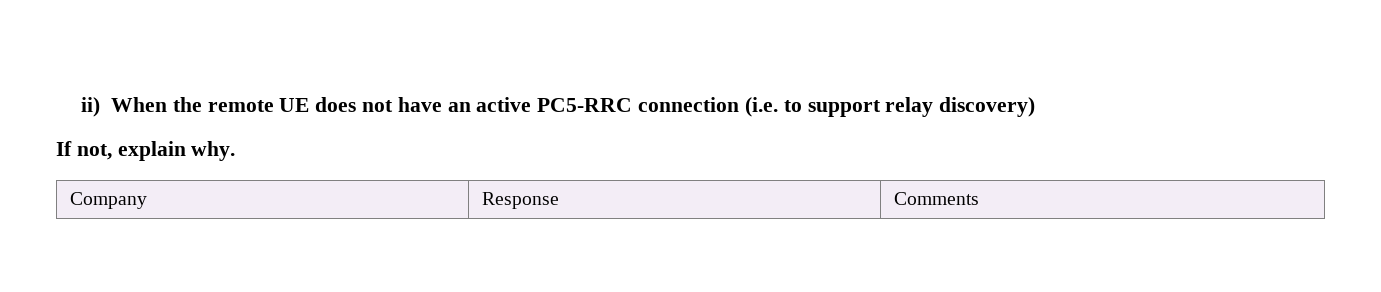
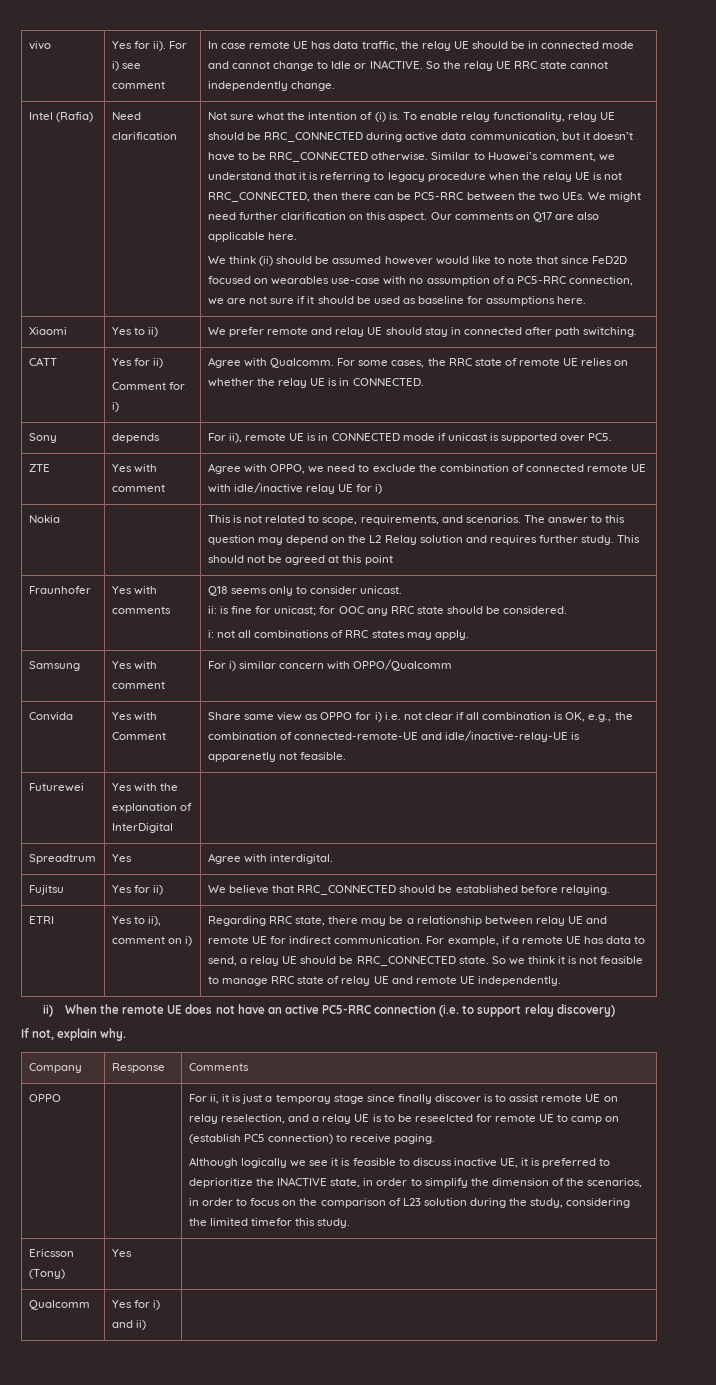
(81, 107) none -> [28,41,51,50] [111,41,188,51] [111,61,142,71] [111,81,165,89] [207,41,635,51] [207,60,609,71] [207,81,336,91] [28,112,94,122] [111,112,141,120] [111,132,177,140] [207,112,616,122] [207,132,633,142] [207,152,615,162] [207,172,623,182] [207,192,642,202] [207,212,600,222] [207,232,298,242] [207,256,628,266] [207,276,633,286] [207,296,587,306] [28,327,67,335] [111,327,159,337] [207,327,638,337] [28,357,57,366] [111,358,164,368] [111,382,186,390] [111,402,119,412] [207,357,629,368] [207,378,424,388] [28,433,57,443] [111,433,160,443] [207,433,613,443] [28,464,50,472] [111,464,158,473] [111,484,165,492] [207,463,647,474] [207,482,383,494] [28,515,60,523] [207,515,626,525] [207,535,641,545] [207,555,393,565] [28,586,91,594] [111,586,158,595] [111,606,171,614] [207,586,403,596] [207,606,568,616] [207,630,469,640] [28,661,80,671] [111,661,158,670] [111,681,165,689] [207,659,453,671] [28,712,73,721] [111,712,158,721] [111,732,166,740] [207,712,633,722] [207,730,581,742] [207,752,347,762] [28,783,84,792] [111,783,179,792] [111,803,193,813] [111,823,173,833] [28,854,96,864] [111,854,132,862] [207,853,334,864] [28,885,64,895] [111,885,164,895] [207,885,610,895] [28,916,54,924] [111,916,162,926] [111,936,193,946] [207,916,608,926] [207,936,646,946] [207,956,644,966] [207,976,561,986] vivo | Yes for ii). For i) see comment | In case remote UE has data traffic, the relay UE should be in connected mode and cannot change to Idle or INACTIVE. So the relay UE RRC state cannot independently change. // Intel (Rafia) | Need clarification | Not sure what the intention of (i) is. To enable relay functionality, relay UE should be RRC_CONNECTED during active data communication, but it doesn’t have to be RRC_CONNECTED otherwise. Similar to Huawei’s comment, we understand that it is referring to legacy procedure when the relay UE is not RRC_CONNECTED, then there can be PC5-RRC between the two UEs. We might need further clarification on this aspect. Our comments on Q17 are also applicable here. // We think (ii) should be assumed however would like to note that since FeD2D focused on wearables use-case with no assumption of a PC5-RRC connection, we are not sure if it should be used as baseline for assumptions here. // Xiaomi | Yes to ii) | We prefer remote and relay UE should stay in connected after path switching. // CATT | Yes for ii) // Comment for i) | Agree with Qualcomm. For some cases, the RRC state of remote UE relies on whether the relay UE is in CONNECTED. // Sony | depends | For ii), remote UE is in CONNECTED mode if unicast is supported over PC5. // ZTE | Yes with comment | Agree with OPPO, we need to exclude the combination of connected remote UE with idle/inactive relay UE for i) // Nokia | | This is not related to scope, requirements, and scenarios. The answer to this question may depend on the L2 Relay solution and requires further study. This should not be agreed at this point // Fraunhofer | Yes with comments | Q18 seems only to consider unicast. // ii: is fine for unicast; for OOC any RRC state should be considered. // i: not all combinations of RRC states may apply. // Samsung | Yes with comment | For i) similar concern with OPPO/Qualcomm // Convida | Yes with Comment | Share same view as OPPO for i) i.e. not clear if all combination is OK, e.g., the combination of connected-remote-UE and idle/inactive-relay-UE is apparenetly not feasible. // Futurewei | Yes with the explanation of InterDigital | // Spreadtrum | Yes | Agree with interdigital. // Fujitsu | Yes for ii) | We believe that RRC_CONNECTED should be established before relaying. // ETRI | Yes to ii), comment on i) | Regarding RRC state, there may be a relationship between relay UE and remote UE for indirect communication. For example, if a remote UE has data to send, a relay UE should be RRC_CONNECTED state. So we think it is not feasible to manage RRC state of relay UE and remote UE independently. //
(980, 198) none -> [28,1094,61,1102] [188,1094,618,1104] [188,1114,620,1124] [188,1134,436,1144] [188,1157,611,1168] [188,1177,643,1188] [188,1198,631,1208] [188,1218,351,1228] [28,1249,74,1257] [28,1269,65,1279] [111,1249,132,1257] [28,1300,90,1310] [111,1300,161,1310] [111,1320,147,1330] // OPPO | | For ii, it is just a temporay stage since finally discover is to assist remote UE on relay reselection, and a relay UE is to be reseelcted for remote UE to camp on (establish PC5 connection) to receive paging. // Although logically we see it is feasible to discuss inactive UE, it is preferred to deprioritize the INACTIVE state, in order to simplify the dimension of the scenarios, in order to focus on the comparison of L23 solution during the study, considering the limited timefor this study. // Ericsson (Tony) | Yes | // Qualcomm | Yes for i) and ii) |

